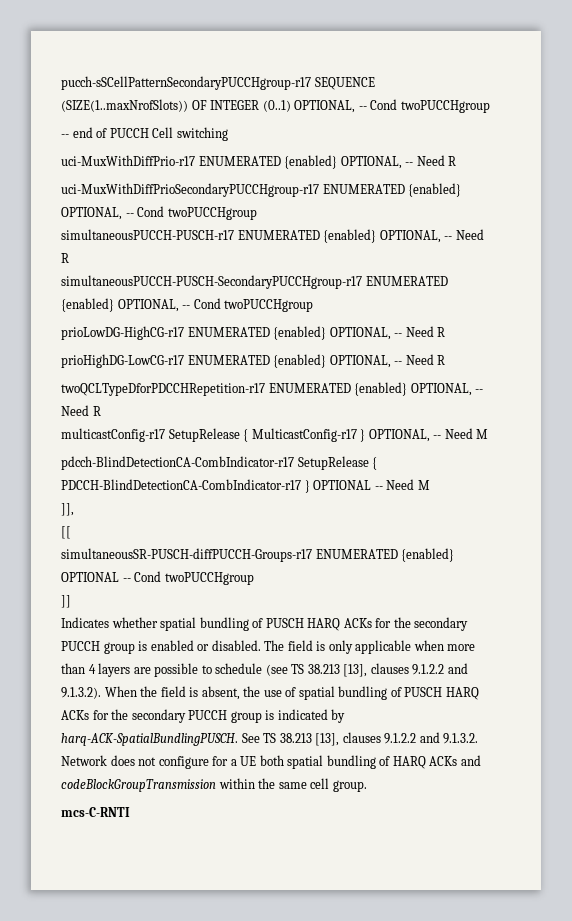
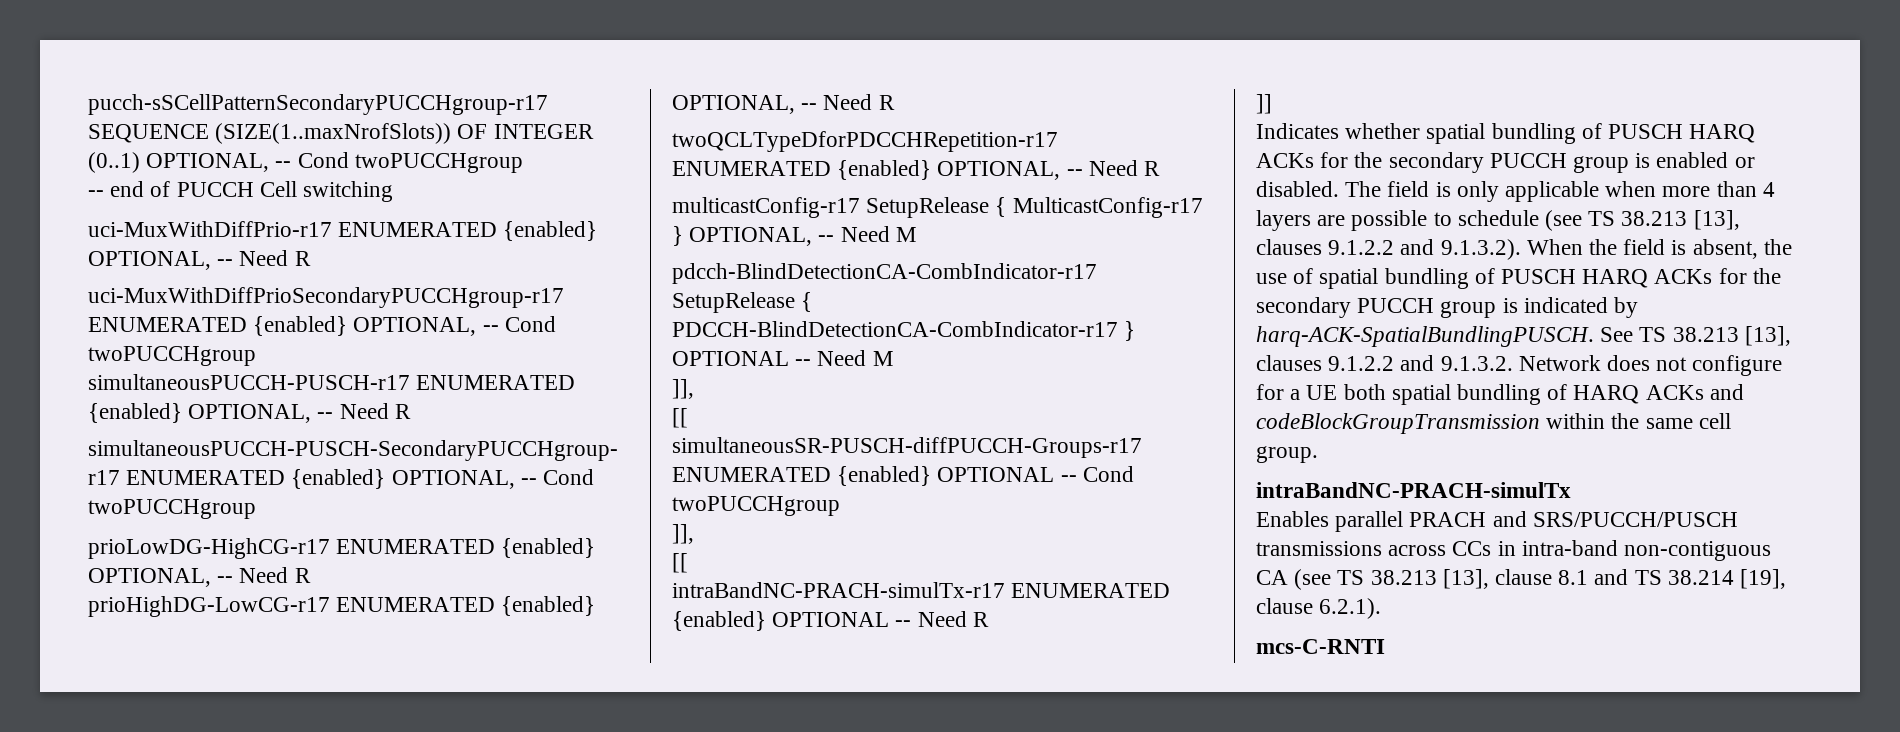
(254, 578) none -> [672,524,694,544] [672,553,688,573] [672,582,1171,598] [672,611,989,631] // ]], // [[ // intraBandNC-PRACH-simulTx-r17 ENUMERATED {enabled} OPTIONAL -- Need R
(367, 786) none -> [1256,482,1571,498] [1256,511,1738,532] [1256,540,1772,561] [1256,569,1787,590] [1256,598,1382,619] // intraBandNC-PRACH-simulTx // Enables parallel PRACH and SRS/PUCCH/PUSCH transmissions across CCs in intra-band non-contiguous CA (see TS 38.213 [13], clause 8.1 and TS 38.214 [19], clause 6.2.1).

